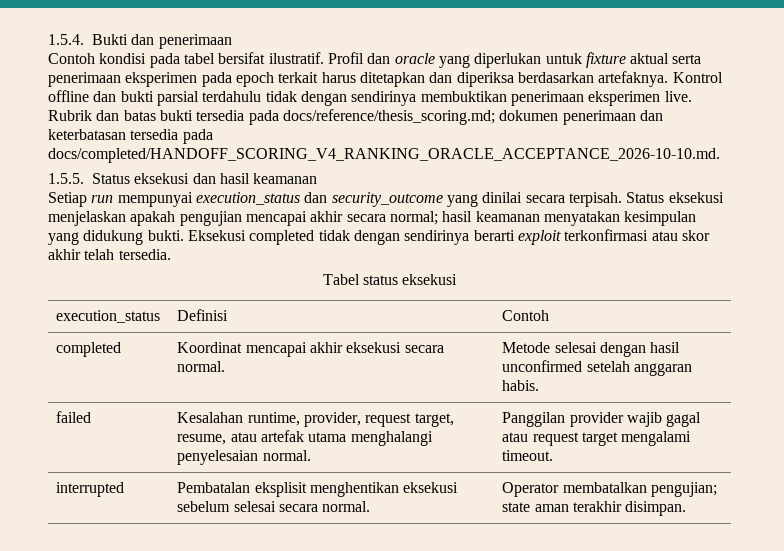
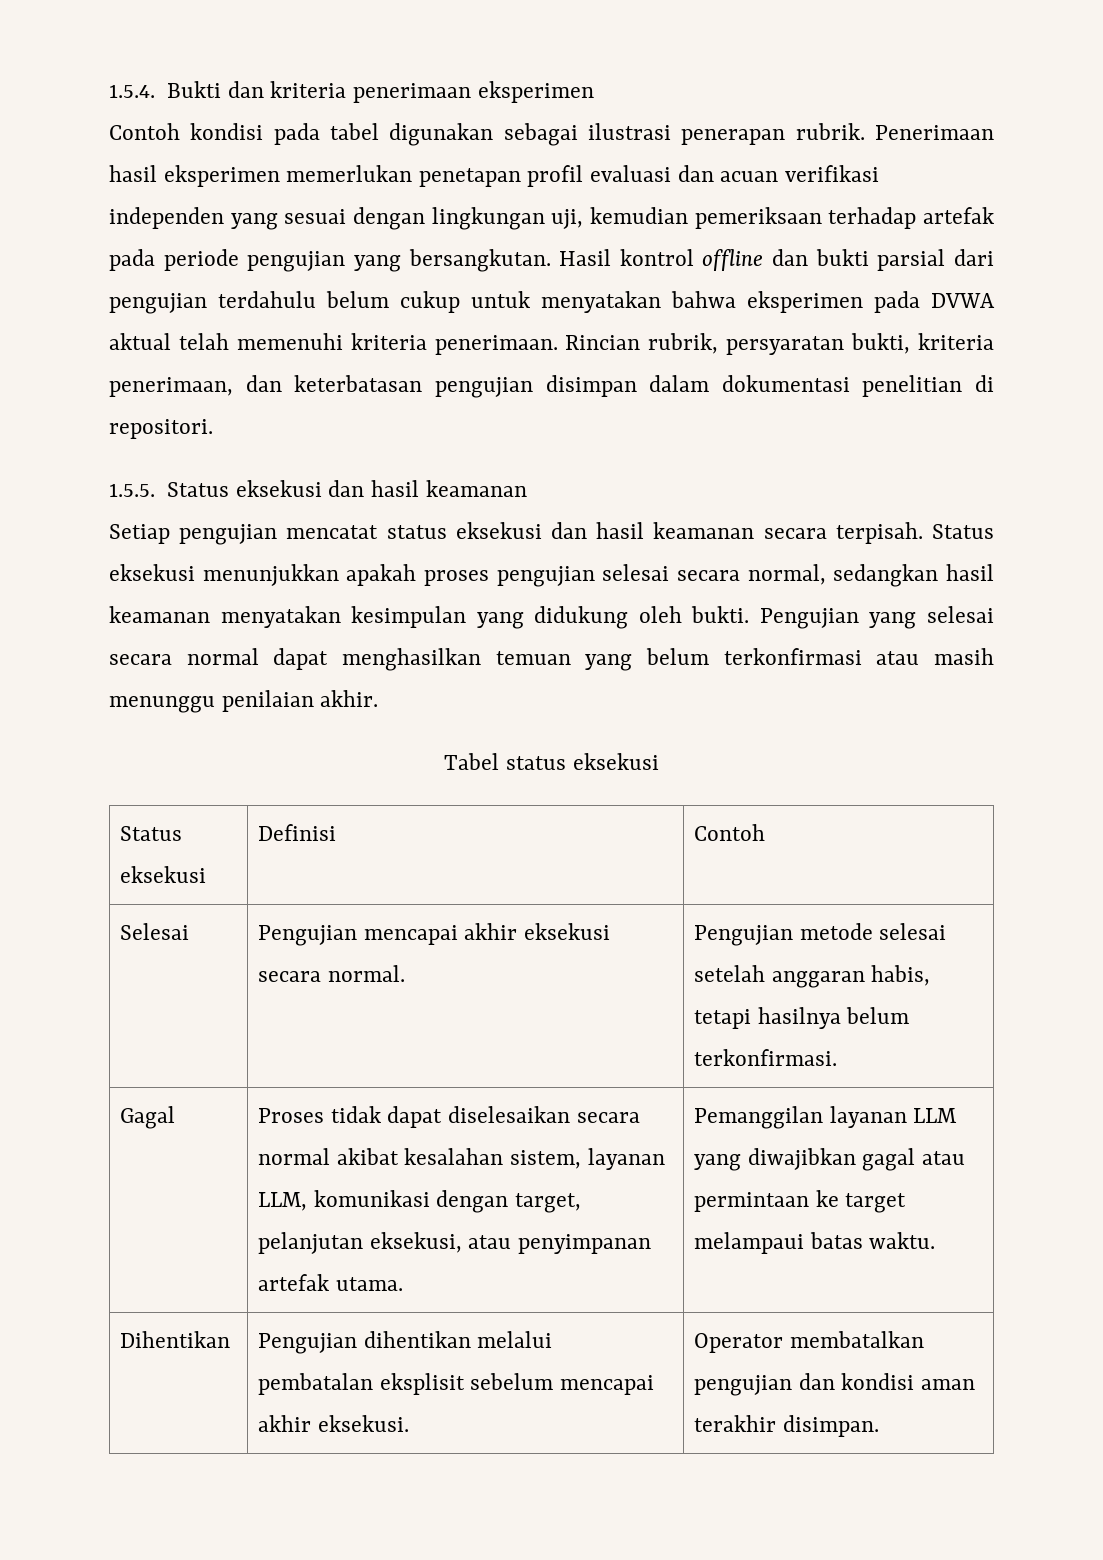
[158,34,232,49] penerimaan -> [270,81,594,103] kriteria penerimaan eksperimen
[218,52,702,68] [48,71,723,87] [48,90,692,106] [48,109,663,125] [48,129,213,144] [48,148,720,163] bersifat ilustratif. Profil dan oracle yang diperlukan untuk fixture aktual serta penerimaan eksperimen pada epoch terkait harus ditetapkan dan diperiksa berdasarkan artefaknya. Kontrol offline dan bukti parsial terdahulu tidak dengan sendirinya membuktikan penerimaan eksperimen live. Rubrik dan batas bukti tersedia pada docs/reference/thesis_scoring.md; dokumen penerimaan dan keterbatasan tersedia pada docs/completed/HANDOFF_SCORING_V4_RANKING_ORACLE_ACCEPTANCE_2026-10-10.md. -> [389,123,995,146] [109,165,879,187] [109,207,994,230] [109,249,994,272] [109,291,995,314] [109,333,995,355] [109,375,994,398] [109,419,213,439] digunakan sebagai ilustrasi penerapan rubrik. Penerimaan hasil eksperimen memerlukan penetapan profil evaluasi dan acuan verifikasi independen yang sesuai dengan lingkungan uji, kemudian pemeriksaan terhadap artefak pada periode pengujian yang bersangkutan. Hasil kontrol offline dan bukti parsial dari pengujian terdahulu belum cukup untuk menyatakan bahwa eksperimen pada DVWA aktual telah memenuhi kriteria penerimaan. Rincian rubrik, persyaratan bukti, kriteria penerimaan, dan keterbatasan pengujian disimpan dalam dokumentasi penelitian di repositori.
[91,192,724,207] [48,211,438,226] run mempunyai execution_status dan security_outcome yang dinilai secara terpisah. Status eksekusi menjelaskan apakah pengujian mencapai akhir secara normal; -> [179,522,995,545] [109,564,939,587] pengujian mencatat status eksekusi dan hasil keamanan secara terpisah. Status eksekusi menunjukkan apakah proses pengujian selesai secara normal, sedangkan
[147,229,710,245] [48,249,171,260] bukti. Eksekusi completed tidak dengan sendirinya berarti exploit terkonfirmasi atau skor akhir telah tersedia. -> [638,606,994,629] [109,648,994,671] [109,690,379,713] oleh bukti. Pengujian yang selesai secara normal dapat menghasilkan temuan yang belum terkonfirmasi atau masih menunggu penilaian akhir.
[56,310,161,323] execution_status -> [120,826,183,841] [120,866,207,883] Status eksekusi
[56,342,122,357] [177,342,243,353] completed | Koordinat -> [120,923,190,940] [258,925,358,946] Selesai | Pengujian
[502,342,681,357] [502,360,692,376] [502,380,540,391] [56,411,92,423] [177,412,454,427] [177,430,433,446] [177,450,311,465] [502,412,702,427] [502,431,692,446] [502,450,554,461] [56,482,125,497] [177,482,459,497] [177,501,371,512] Metode selesai dengan hasil unconfirmed setelah anggaran habis. // failed | Kesalahan runtime, provider, request target, resume, atau artefak utama menghalangi penyelesaian normal. | Panggilan provider wajib gagal atau request target mengalami timeout. // interrupted | Pembatalan eksplisit menghentikan eksekusi sebelum selesai secara normal. -> [694,923,947,946] [694,965,931,988] [694,1007,910,1029] [694,1049,838,1066] [120,1106,176,1129] [258,1106,640,1128] [258,1148,665,1170] [258,1190,582,1213] [258,1232,652,1254] [258,1274,403,1291] [694,1106,958,1129] [694,1148,966,1171] [694,1190,907,1213] [694,1232,936,1254] [120,1331,231,1348] [258,1331,553,1354] [258,1373,655,1395] [258,1415,409,1432] Pengujian metode selesai setelah anggaran habis, tetapi hasilnya belum terkonfirmasi. // Gagal | Proses tidak dapat diselesaikan secara normal akibat kesalahan sistem, layanan LLM, komunikasi dengan target, pelanjutan eksekusi, atau penyimpanan artefak utama. | Pemanggilan layanan LLM yang diwajibkan gagal atau permintaan ke target melampaui batas waktu. // Dihentikan | Pengujian dihentikan melalui pembatalan eksplisit sebelum mencapai akhir eksekusi.
[650,482,717,497] [502,502,531,512] pengujian; state -> [694,1373,915,1396] pengujian dan kondisi

